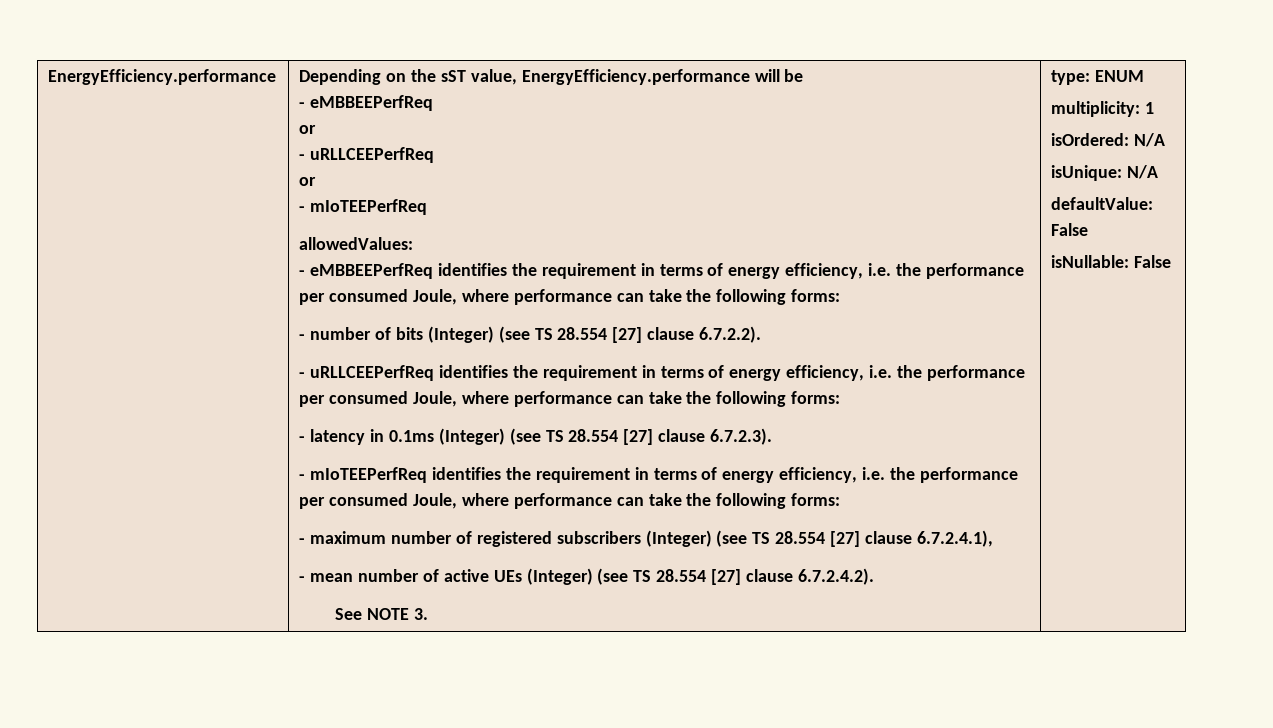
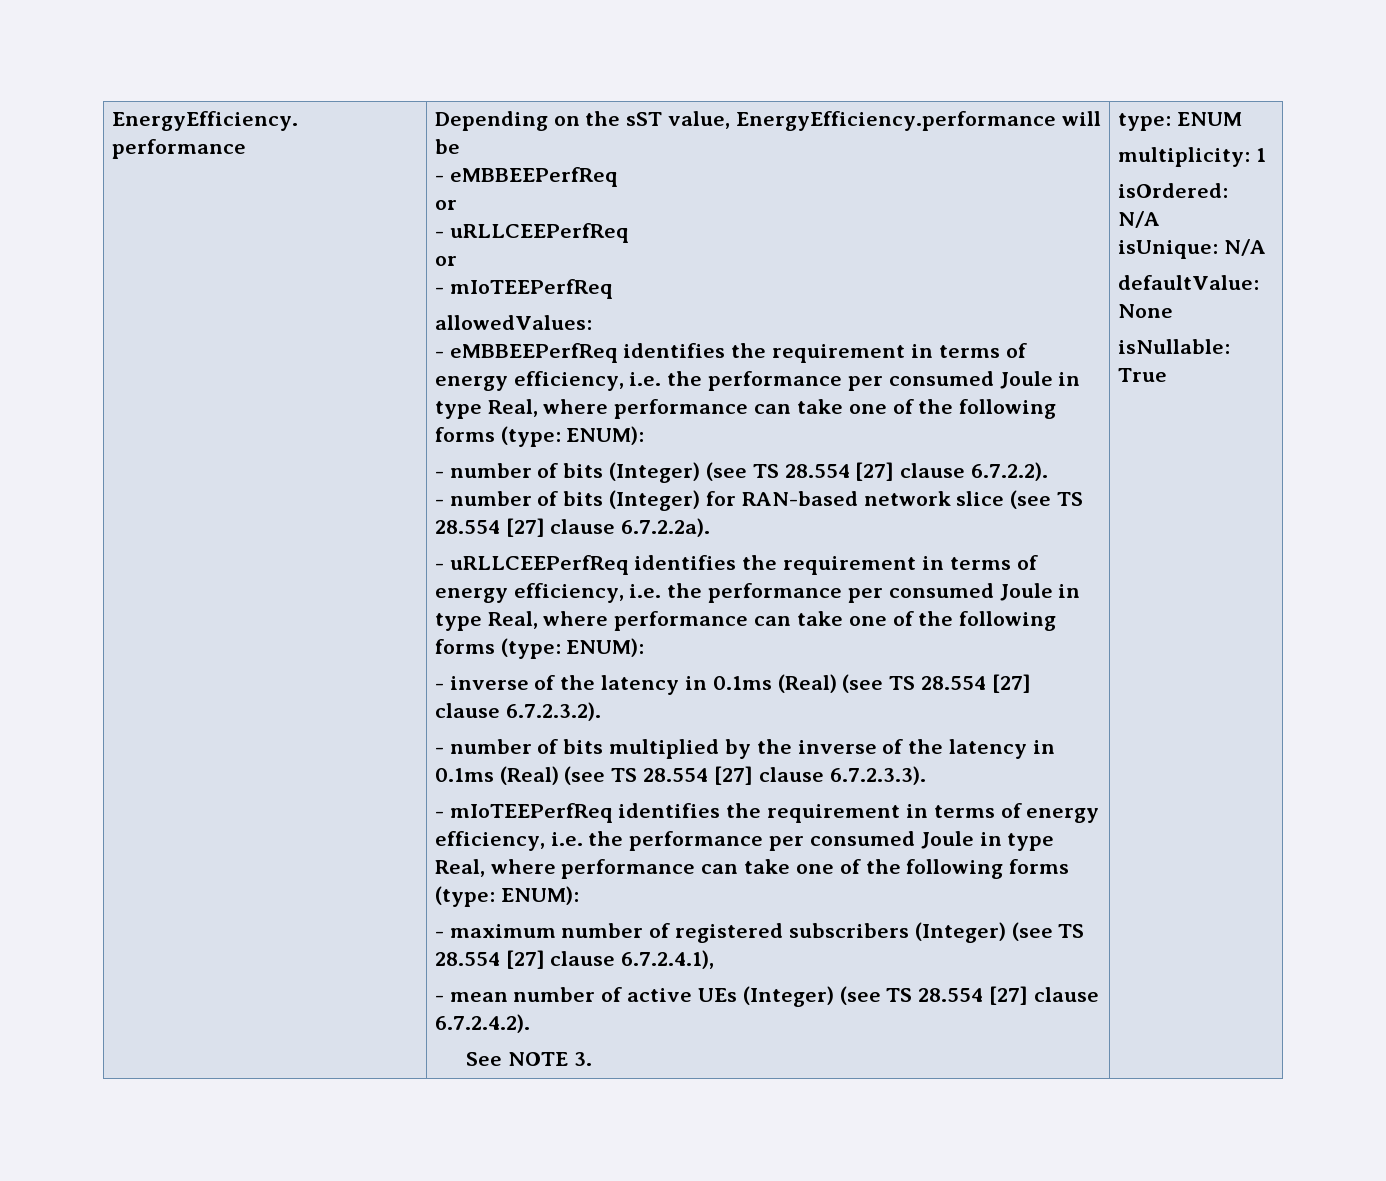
[413,289,841,305] Joule, where performance can take the following forms: -> [999,371,1081,389] [434,399,1057,419] [434,426,645,447] Joule in type Real, where performance can take one of the following forms (type: ENUM):
(762, 334) none -> [434,490,1083,511] [434,518,711,537] // - number of bits (Integer) for RAN-based network slice (see TS 28.554 [27] clause 6.7.2.2a).
[413,391,841,407] [299,428,773,445] Joule, where performance can take the following forms: // - latency in 0.1ms (Integer) (see TS 28.554 [27] clause 6.7.2.3). -> [999,583,1081,601] [434,611,1057,631] [434,638,645,659] [434,674,1031,695] [434,702,601,721] [434,739,1055,759] [434,766,926,785] Joule in type Real, where performance can take one of the following forms (type: ENUM): // - inverse of the latency in 0.1ms (Real) (see TS 28.554 [27] clause 6.7.2.3.2). // - number of bits multiplied by the inverse of the latency in 0.1ms (Real) (see TS 28.554 [27] clause 6.7.2.3.3).
[413,493,841,509] Joule, where performance can take the following forms: -> [920,831,1055,851] [434,859,1070,879] [434,886,579,907] Joule in type Real, where performance can take one of the following forms (type: ENUM):
[1051,197,1154,210] [1051,223,1089,236] defaultValue: False -> [1117,275,1259,290] [1117,304,1173,318] defaultValue: None
[1134,255,1172,268] False -> [1117,368,1167,382] True

